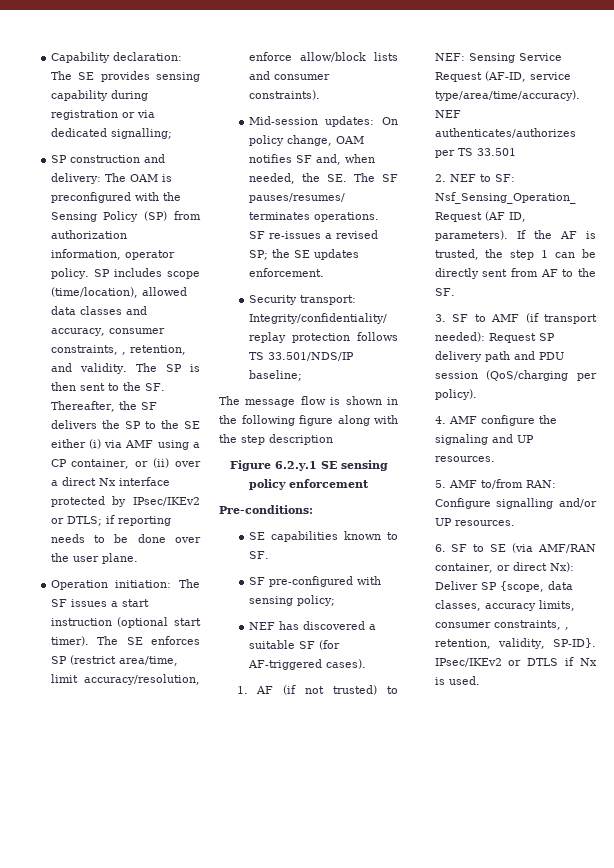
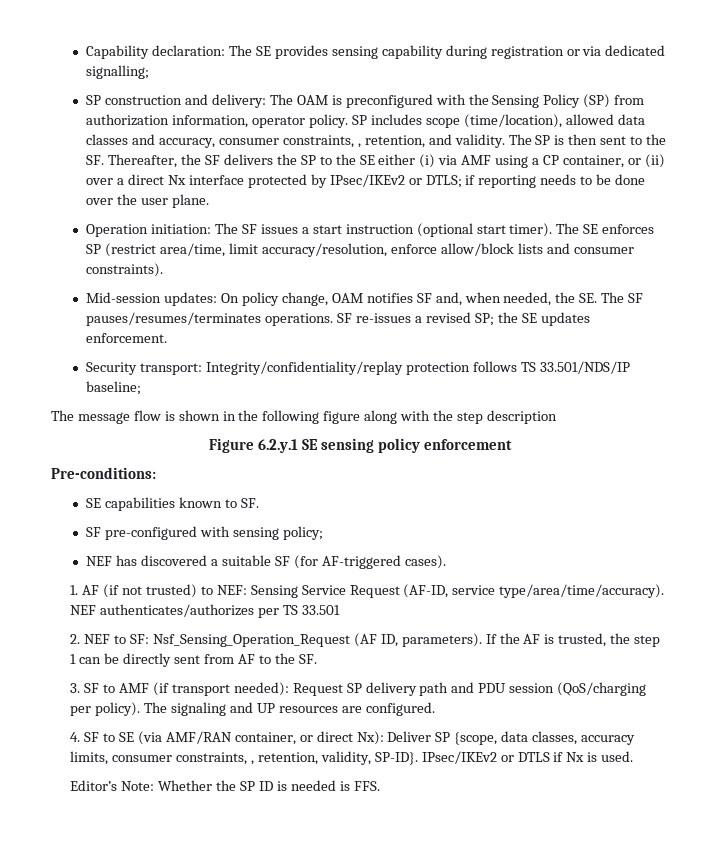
[434,415,557,426] [434,434,534,445] [434,456,495,462] [434,479,556,489] [434,498,597,509] [434,518,515,526] [434,544,446,552] // 4. AMF configure the signaling and UP resources. // 5. AMF to/from RAN: Configure signalling and/or UP resources. // 6. -> [144,702,435,716] [70,732,81,742] The signaling and UP resources are configured. // 4.
(480, 680) none -> [70,780,380,791] // Editor’s Note: Whether the SP ID is needed is FFS.

